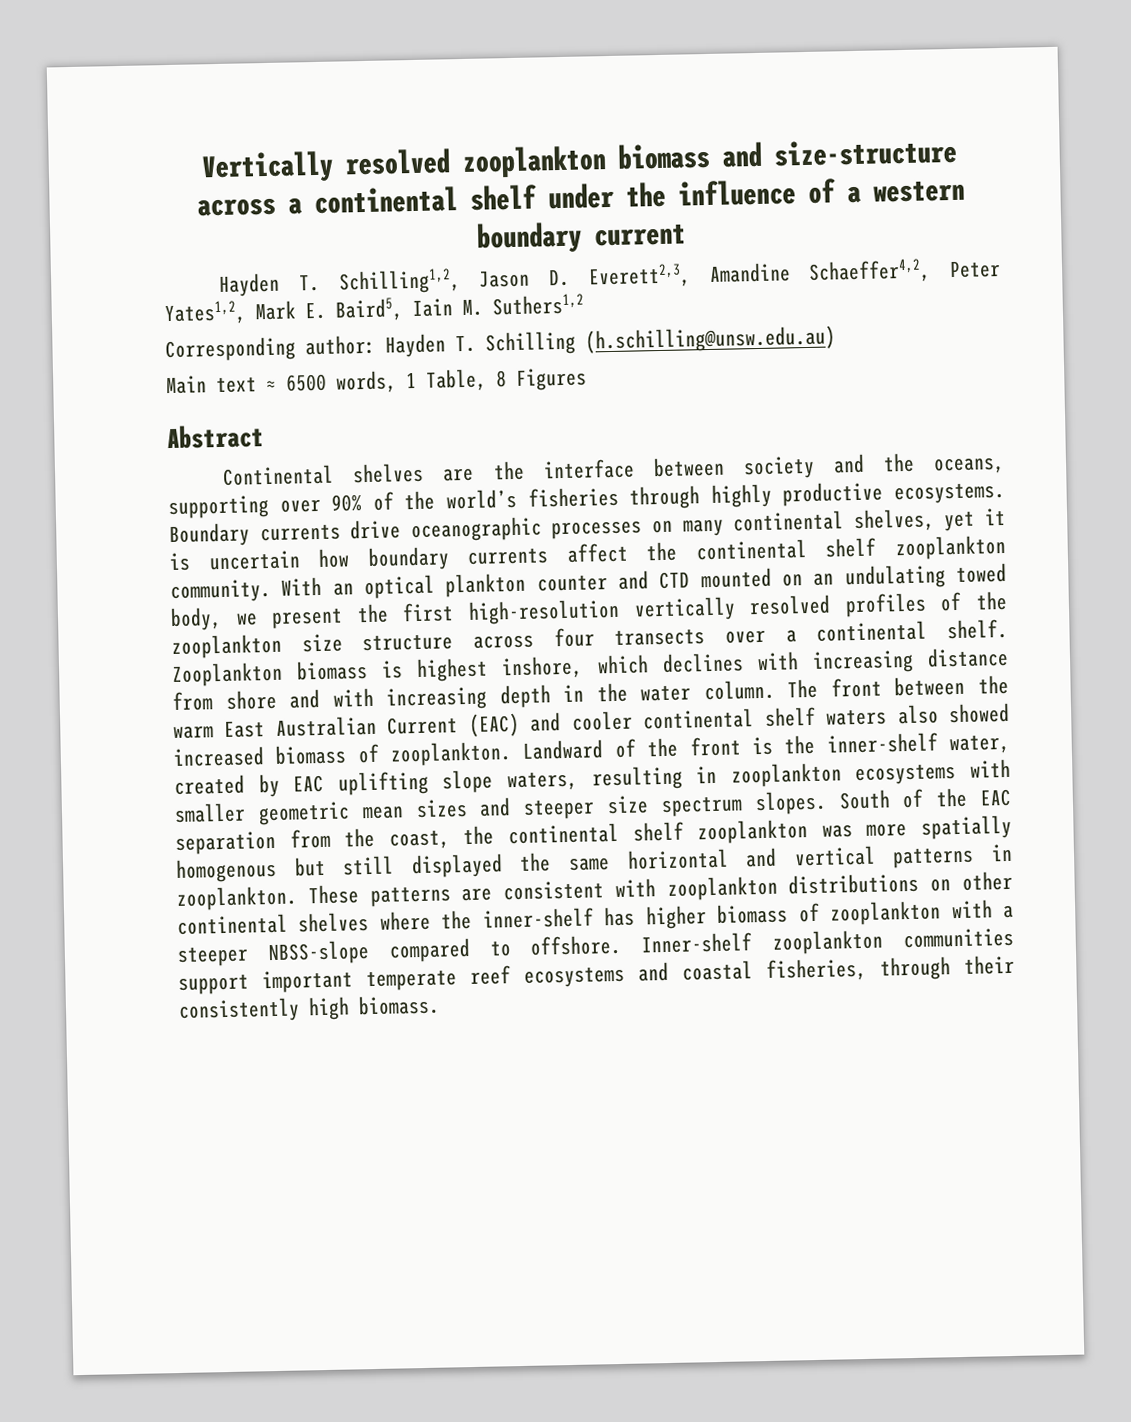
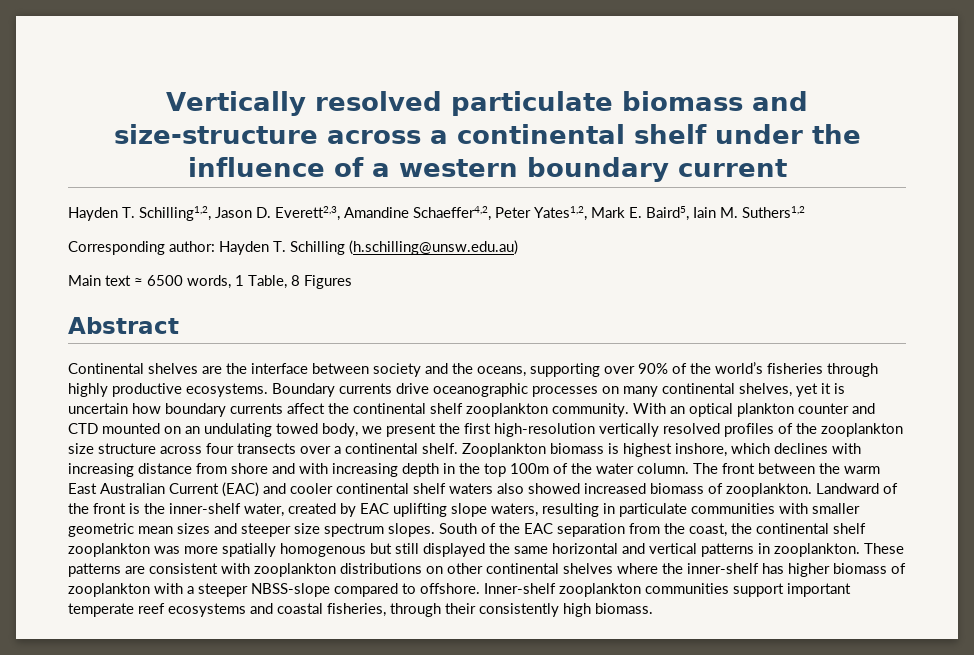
[462,145,607,178] zooplankton -> [450,91,613,116] particulate
(628, 692) none -> [484,463,592,477] top 100m of the
[730,762,957,788] zooplankton ecosystems -> [619,503,775,517] particulate communities

